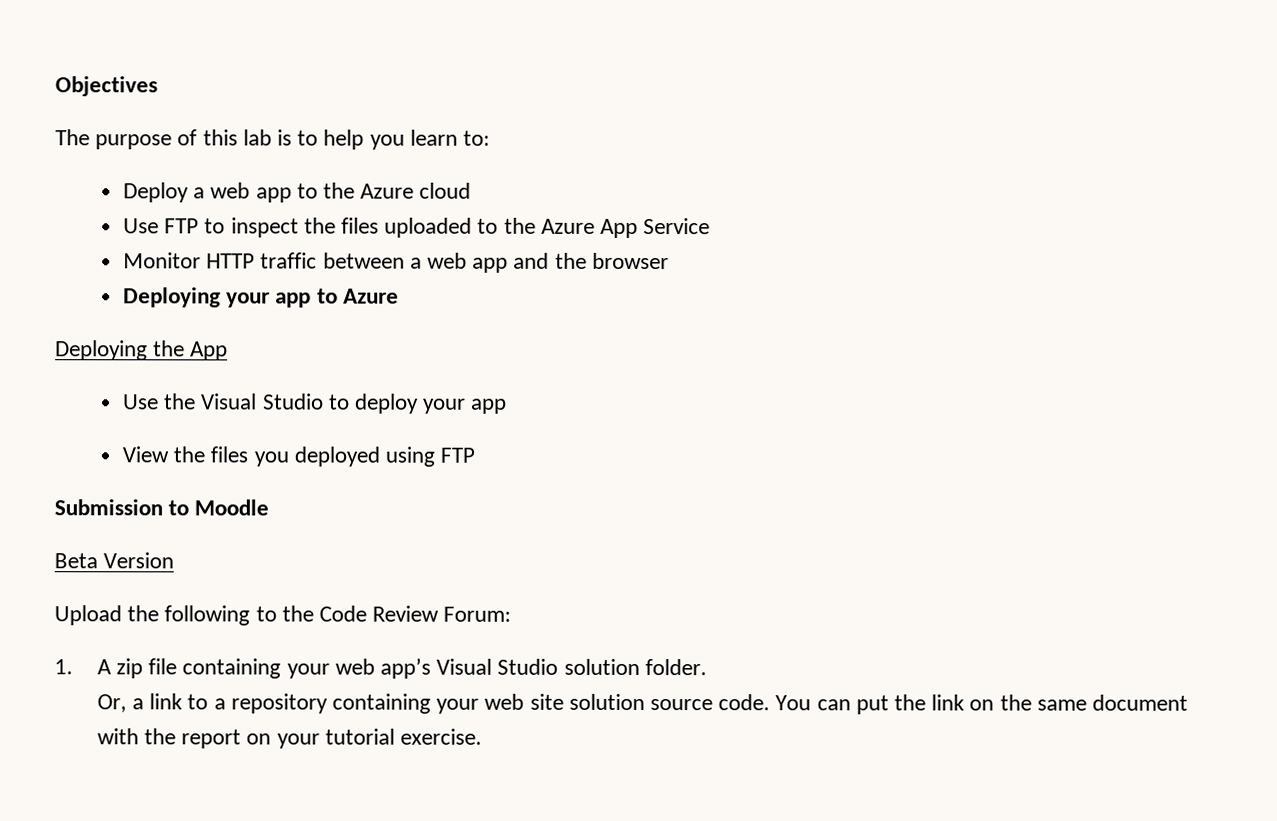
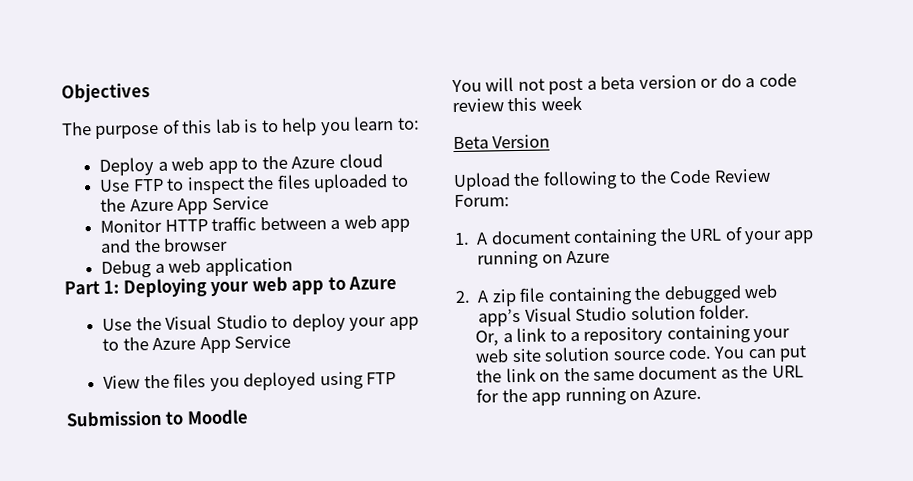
(669, 261) none -> [101,256,293,278] [64,280,120,295] Debug a web application // Part 1:
(271, 300) none -> [251,276,288,292] web
[55,340,229,361] // Deploying the App -> (398, 282) none
(508, 406) none -> [102,334,292,354] to the Azure App Service
(270, 507) none -> [451,73,797,95] [452,95,582,113] // You will not post a beta version or do a code review this week
(112, 667) none -> [490,226,815,248] [477,250,611,269] [455,290,490,304] document containing the URL of your app running on Azure // 2. A
[286,663,330,679] your -> [634,285,742,304] the debugged
[96,728,482,749] with the report on your tutorial exercise. -> [720,364,804,379] [476,386,703,406] as the URL for the app running on Azure.

